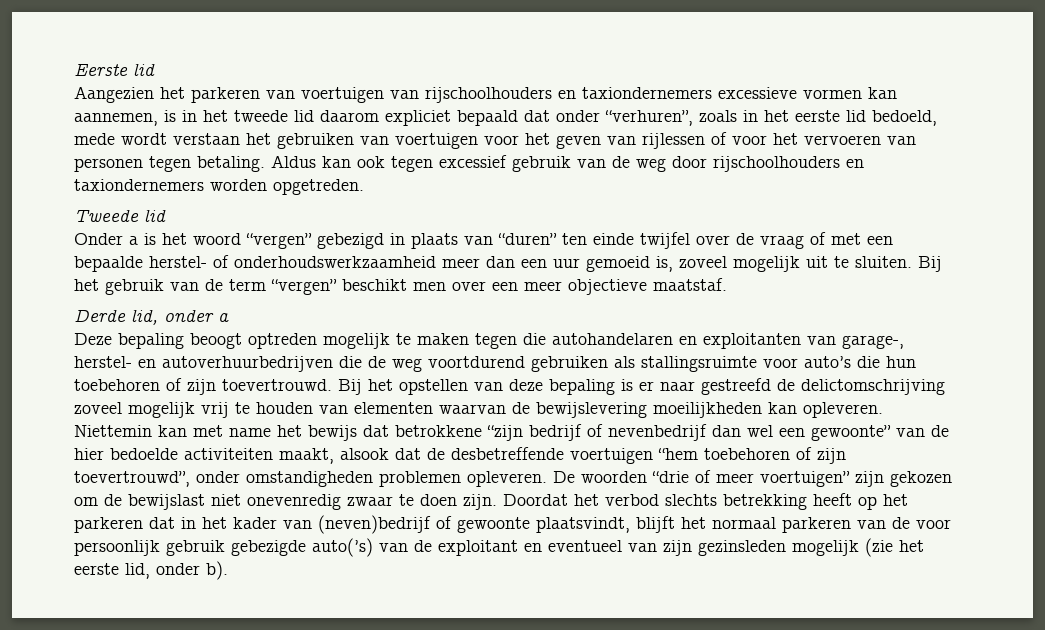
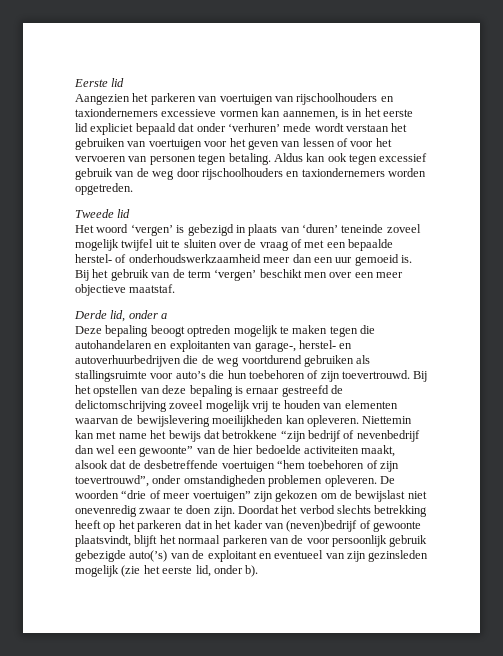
[234,110,379,122] tweede lid daarom -> [383,109,413,117] [75,123,88,132] eerste lid
[605,110,937,126] “verhuren”, zoals in het eerste lid bedoeld, -> [227,123,280,132] ‘verhuren’
[642,133,705,149] rijlessen -> [302,138,335,147] lessen
[74,232,690,249] Onder a is het woord “vergen” gebezigd in plaats van “duren” ten einde twijfel -> [75,224,421,236] [75,239,217,251] Het woord ‘vergen’ is gebezigd in plaats van ‘duren’ teneinde zoveel mogelijk twijfel uit te sluiten
[656,256,912,272] is, zoveel mogelijk uit te sluiten. -> [401,255,412,263] is.
[271,279,337,295] “vergen” -> [214,269,257,281] ‘vergen’
[639,381,695,391] er naar -> [246,388,280,394] ernaar

